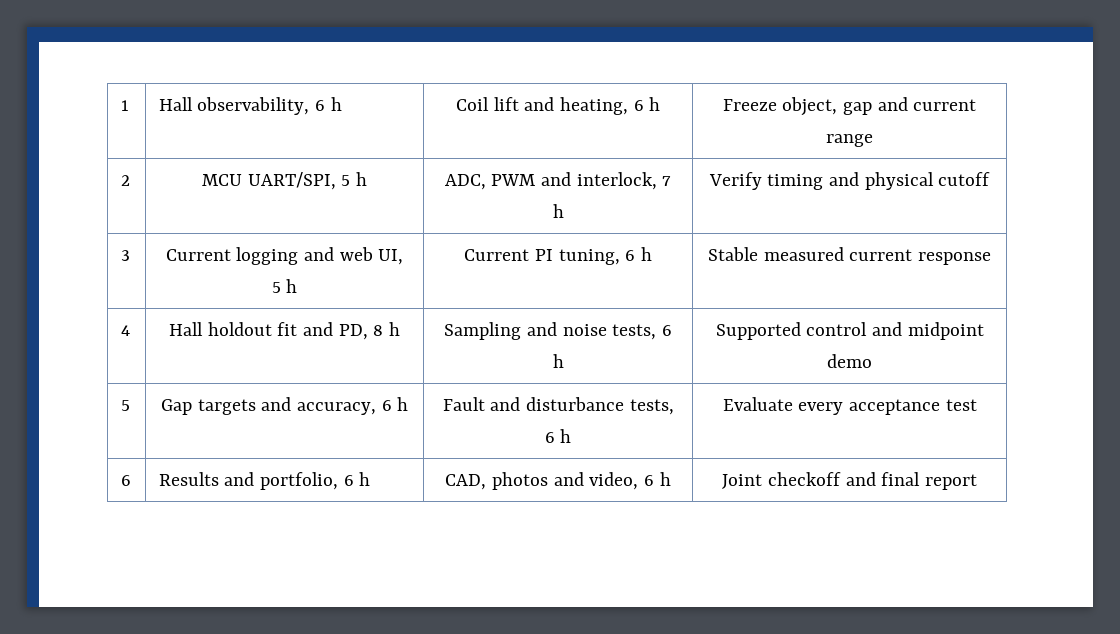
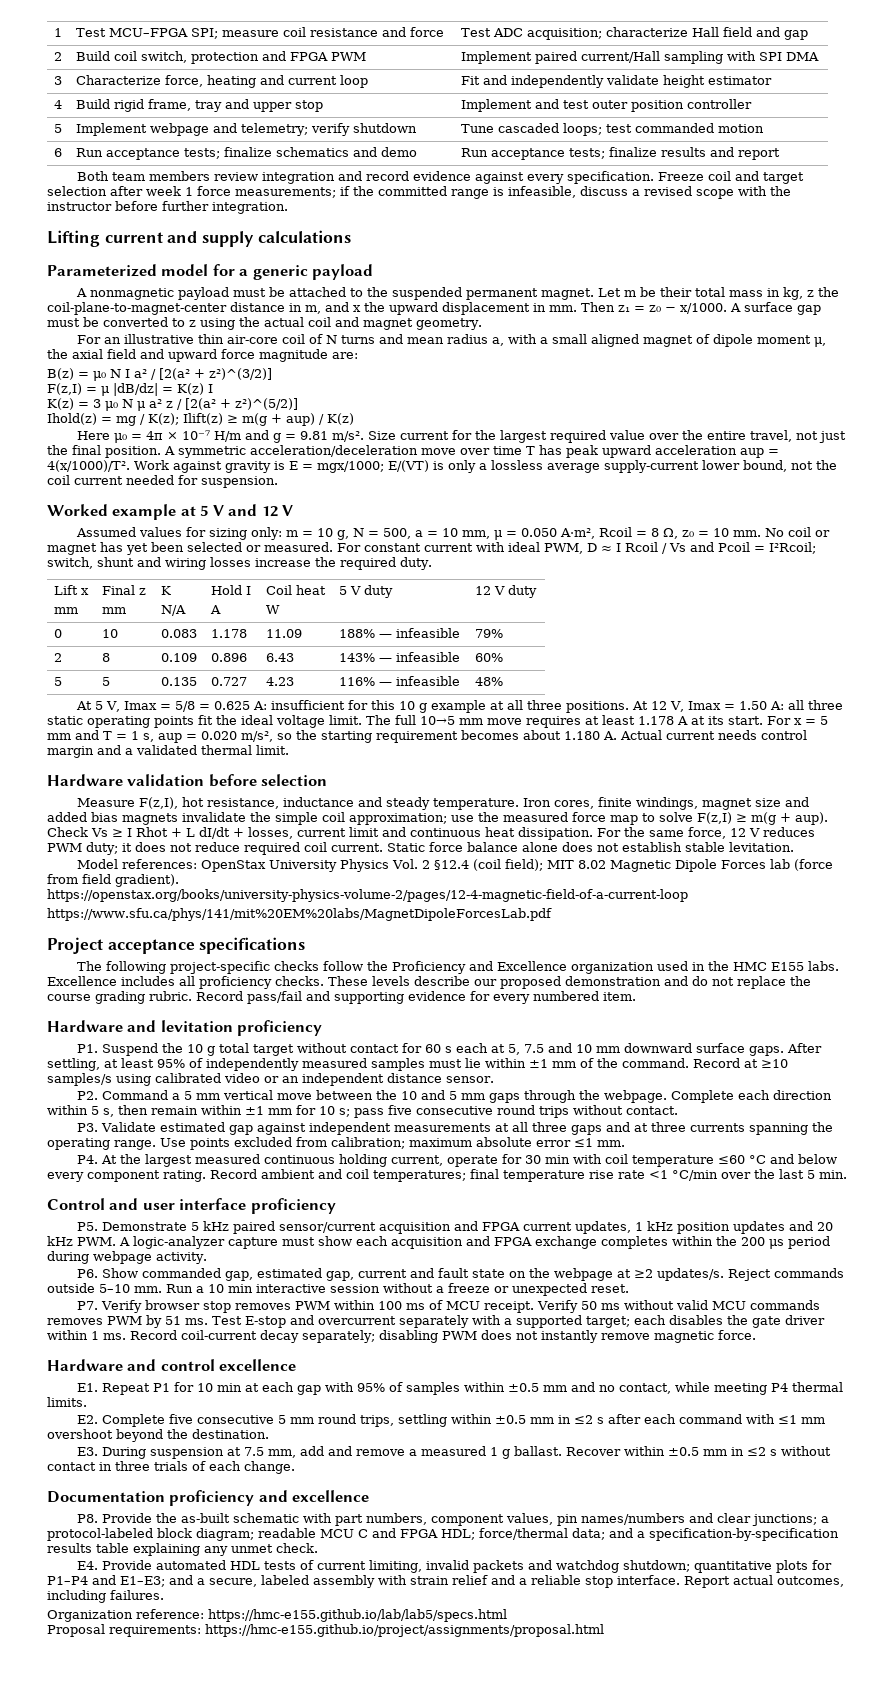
[158,97,342,115] [455,97,661,115] [722,97,977,116] [826,134,873,147] [120,175,130,186] [201,172,368,190] [444,172,672,190] [552,204,564,218] [708,172,991,190] [120,250,130,261] [165,247,404,265] [271,279,298,293] [464,247,652,265] [707,247,992,265] [120,325,130,336] [168,322,401,340] [444,322,672,340] [552,354,564,368] [715,322,984,340] [827,354,872,368] [120,400,130,411] [160,397,409,415] [442,397,674,415] [544,429,572,443] [722,397,977,415] Hall observability, 6 h | Coil lift and heating, 6 h | Freeze object, gap and current range // 2 | MCU UART/SPI, 5 h | ADC, PWM and interlock, 7 h | Verify timing and physical cutoff // 3 | Current logging and web UI, 5 h | Current PI tuning, 6 h | Stable measured current response // 4 | Hall holdout fit and PD, 8 h | Sampling and noise tests, 6 h | Supported control and midpoint demo // 5 | Gap targets and accuracy, 6 h | Fault and disturbance tests, 6 h | Evaluate every acceptance test -> [75,27,444,39] [460,27,808,40] [53,52,62,61] [75,51,366,64] [460,51,819,64] [53,76,62,85] [75,75,368,88] [460,75,772,88] [53,100,62,109] [75,99,323,112] [460,99,752,112] [53,124,62,133] [75,123,417,136] [460,123,764,136] Test MCU–FPGA SPI; measure coil resistance and force | Test ADC acquisition; characterize Hall field and gap // 2 | Build coil switch, protection and FPGA PWM | Implement paired current/Hall sampling with SPI DMA // 3 | Characterize force, heating and current loop | Fit and independently validate height estimator // 4 | Build rigid frame, tray and upper stop | Implement and test outer position controller // 5 | Implement webpage and telemetry; verify shutdown | Tune cascaded loops; test commanded motion
[158,472,371,490] [445,472,671,490] [722,472,977,490] Results and portfolio, 6 h | CAD, photos and video, 6 h | Joint checkoff and final report -> [75,147,417,160] [460,147,780,160] [76,171,804,184] [47,186,791,199] [47,201,288,214] [47,230,351,247] [47,264,374,280] [75,287,839,300] [47,302,821,315] [47,317,482,330] [76,334,826,347] [47,349,358,362] [47,368,272,381] [47,383,213,396] [47,398,298,411] [47,413,354,426] [76,430,846,443] [47,445,779,458] [47,460,837,473] [47,475,278,488] [47,504,294,520] [75,527,830,540] [47,542,816,555] [47,557,432,570] [53,585,89,595] [53,607,78,614] [101,585,146,595] [101,607,126,614] [160,586,171,595] [160,605,186,616] [210,585,251,595] [209,605,221,614] [265,585,326,595] [265,605,280,614] [338,585,393,598] [474,585,537,598] [53,629,62,638] [101,629,118,638] [160,629,197,638] [210,629,247,638] [265,629,302,638] [338,628,460,638] [474,629,503,638] [53,653,62,662] [101,653,110,662] [160,653,197,662] [210,653,247,662] [265,653,294,662] [338,652,460,662] [474,653,503,662] [53,677,62,686] [101,677,110,686] [160,677,197,686] [210,677,247,686] [265,677,294,686] [338,676,460,686] [474,677,503,686] [75,700,843,713] [47,715,828,728] [47,730,807,743] [47,745,289,758] [47,774,328,787] [76,797,809,810] [47,812,828,825] [47,827,815,840] [47,842,794,855] [76,859,833,872] [47,874,179,887] [47,889,688,902] [47,908,552,921] [47,937,306,954] [76,961,839,974] [47,976,811,989] [47,991,636,1004] [47,1020,323,1036] [76,1043,822,1056] [47,1058,788,1071] [47,1073,494,1086] [76,1090,832,1103] [47,1105,678,1118] [76,1122,833,1135] [47,1137,625,1150] [76,1154,837,1167] [47,1169,847,1182] [47,1198,336,1214] [76,1221,833,1234] [47,1236,830,1249] [47,1251,207,1264] [76,1268,844,1281] [47,1283,629,1296] [76,1300,820,1313] [47,1315,825,1328] [47,1330,756,1343] [47,1359,297,1371] [76,1382,843,1395] [47,1397,87,1407] [76,1414,825,1427] [47,1429,269,1442] [76,1446,831,1459] [47,1461,295,1474] [47,1490,370,1506] [76,1513,829,1526] [47,1528,839,1541] [47,1543,318,1556] [76,1560,832,1573] [47,1575,844,1588] [47,1590,164,1603] [47,1609,507,1622] [47,1624,604,1637] Run acceptance tests; finalize schematics and demo | Run acceptance tests; finalize results and report // Both team members review integration and record evidence against every specification. Freeze coil and target selection after week 1 force measurements; if the committed range is infeasible, discuss a revised scope with the instructor before further integration. // Lifting current and supply calculations // Parameterized model for a generic payload // A nonmagnetic payload must be attached to the suspended permanent magnet. Let m be their total mass in kg, z the coil-plane-to-magnet-center distance in m, and x the upward displacement in mm. Then z₁ = z₀ − x/1000. A surface gap must be converted to z using the actual coil and magnet geometry. // For an illustrative thin air-core coil of N turns and mean radius a, with a small aligned magnet of dipole moment μ, the axial field and upward force magnitude are: // B(z) = μ₀ N I a² / [2(a² + z²)^(3/2)] // F(z,I) = μ |dB/dz| = K(z) I // K(z) = 3 μ₀ N μ a² z / [2(a² + z²)^(5/2)] // Ihold(z) = mg / K(z); Ilift(z) ≥ m(g + aup) / K(z) // Here μ₀ = 4π × 10⁻⁷ H/m and g = 9.81 m/s². Size current for the largest required value over the entire travel, not just the final position. A symmetric acceleration/deceleration move over time T has peak upward acceleration aup = 4(x/1000)/T². Work against gravity is E = mgx/1000; E/(VT) is only a lossless average supply-current lower bound, not the coil current needed for suspension. // Worked example at 5 V and 12 V // Assumed values for sizing only: m = 10 g, N = 500, a = 10 mm, μ = 0.050 A·m², Rcoil = 8 Ω, z₀ = 10 mm. No coil or magnet has yet been selected or measured. For constant current with ideal PWM, D ≈ I Rcoil / Vs and Pcoil = I²Rcoil; switch, shunt and wiring losses increase the required duty. // Lift x // mm | Final z // mm | K // N/A | Hold I // A | Coil heat // W | 5 V duty | 12 V duty // 0 | 10 | 0.083 | 1.178 | 11.09 | 188% — infeasible | 79% // 2 | 8 | 0.109 | 0.896 | 6.43 | 143% — infeasible | 60% // 5 | 5 | 0.135 | 0.727 | 4.23 | 116% — infeasible | 48% // At 5 V, Imax = 5/8 = 0.625 A: insufficient for this 10 g example at all three positions. At 12 V, Imax = 1.50 A: all three static operating points fit the ideal voltage limit. The full 10→5 mm move requires at least 1.178 A at its start. For x = 5 mm and T = 1 s, aup = 0.020 m/s², so the starting requirement becomes about 1.180 A. Actual current needs control margin and a validated thermal limit. // Hardware validation before selection // Measure F(z,I), hot resistance, inductance and steady temperature. Iron cores, finite windings, magnet size and added bias magnets invalidate the simple coil approximation; use the measured force map to solve F(z,I) ≥ m(g + aup). Check Vs ≥ I Rhot + L dI/dt + losses, current limit and continuous heat dissipation. For the same force, 12 V reduces PWM duty; it does not reduce required coil current. Static force balance alone does not establish stable levitation. // Model references: OpenStax University Physics Vol. 2 §12.4 (coil field); MIT 8.02 Magnetic Dipole Forces lab (force from field gradient). // https://openstax.org/books/university-physics-volume-2/pages/12-4-magnetic-field-of-a-current-loop // https://www.sfu.ca/phys/141/mit%20EM%20labs/MagnetDipoleForcesLab.pdf // Project acceptance specifications // The following project-specific checks follow the Proficiency and Excellence organization used in the HMC E155 labs. Excellence includes all proficiency checks. These levels describe our proposed demonstration and do not replace the course grading rubric. Record pass/fail and supporting evidence for every numbered item. // Hardware and levitation proficiency // P1. Suspend the 10 g total target without contact for 60 s each at 5, 7.5 and 10 mm downward surface gaps. After settling, at least 95% of independently measured samples must lie within ±1 mm of the command. Record at ≥10 samples/s using calibrated video or an independent distance sensor. // P2. Command a 5 mm vertical move between the 10 and 5 mm gaps through the webpage. Complete each direction within 5 s, then remain within ±1 mm for 10 s; pass five consecutive round trips without contact. // P3. Validate estimated gap against independent measurements at all three gaps and at three currents spanning the operating range. Use points excluded from calibration; maximum absolute error ≤1 mm. // P4. At the largest measured continuous holding current, operate for 30 min with coil temperature ≤60 °C and below every component rating. Record ambient and coil temperatures; final temperature rise rate <1 °C/min over the last 5 min. // Control and user interface proficiency // P5. Demonstrate 5 kHz paired sensor/current acquisition and FPGA current updates, 1 kHz position updates and 20 kHz PWM. A logic-analyzer capture must show each acquisition and FPGA exchange completes within the 200 μs period during webpage activity. // P6. Show commanded gap, estimated gap, current and fault state on the webpage at ≥2 updates/s. Reject commands outside 5–10 mm. Run a 10 min interactive session without a freeze or unexpected reset. // P7. Verify browser stop removes PWM within 100 ms of MCU receipt. Verify 50 ms without valid MCU commands removes PWM by 51 ms. Test E-stop and overcurrent separately with a supported target; each disables the gate driver within 1 ms. Record coil-current decay separately; disabling PWM does not instantly remove magnetic force. // Hardware and control excellence // E1. Repeat P1 for 10 min at each gap with 95% of samples within ±0.5 mm and no contact, while meeting P4 thermal limits. // E2. Complete five consecutive 5 mm round trips, settling within ±0.5 mm in ≤2 s after each command with ≤1 mm overshoot beyond the destination. // E3. During suspension at 7.5 mm, add and remove a measured 1 g ballast. Recover within ±0.5 mm in ≤2 s without contact in three trials of each change. // Documentation proficiency and excellence // P8. Provide the as-built schematic with part numbers, component values, pin names/numbers and clear junctions; a protocol-labeled block diagram; readable MCU C and FPGA HDL; force/thermal data; and a specification-by-specification results table explaining any unmet check. // E4. Provide automated HDL tests of current limiting, invalid packets and watchdog shutdown; quantitative plots for P1–P4 and E1–E3; and a secure, labeled assembly with strain relief and a reliable stop interface. Report actual outcomes, including failures. // Organization reference: https://hmc-e155.github.io/lab/lab5/specs.html // Proposal requirements: https://hmc-e155.github.io/project/assignments/proposal.html

